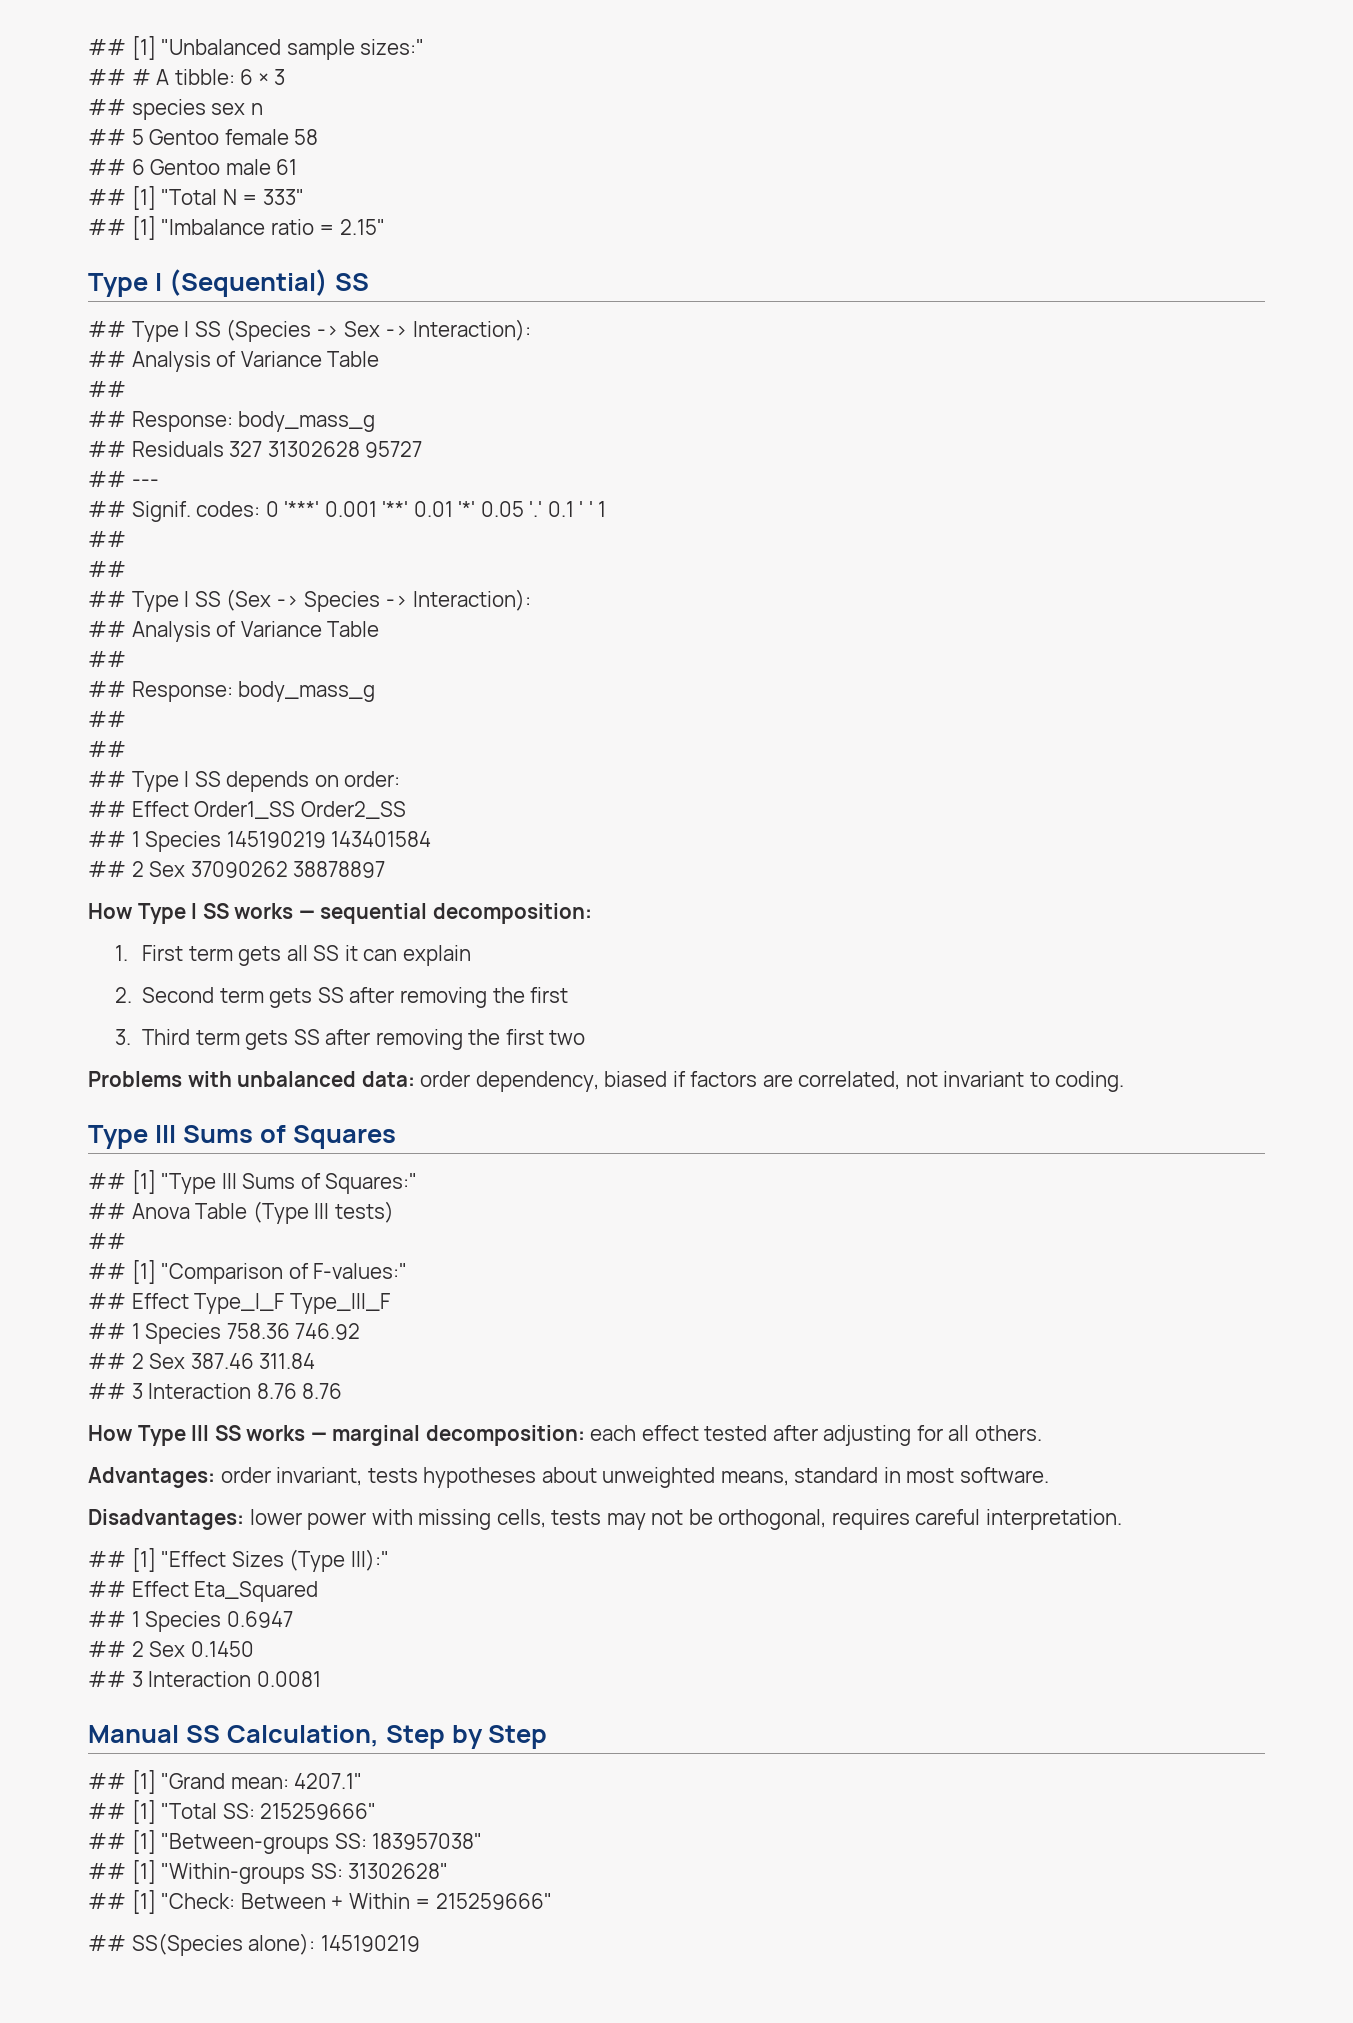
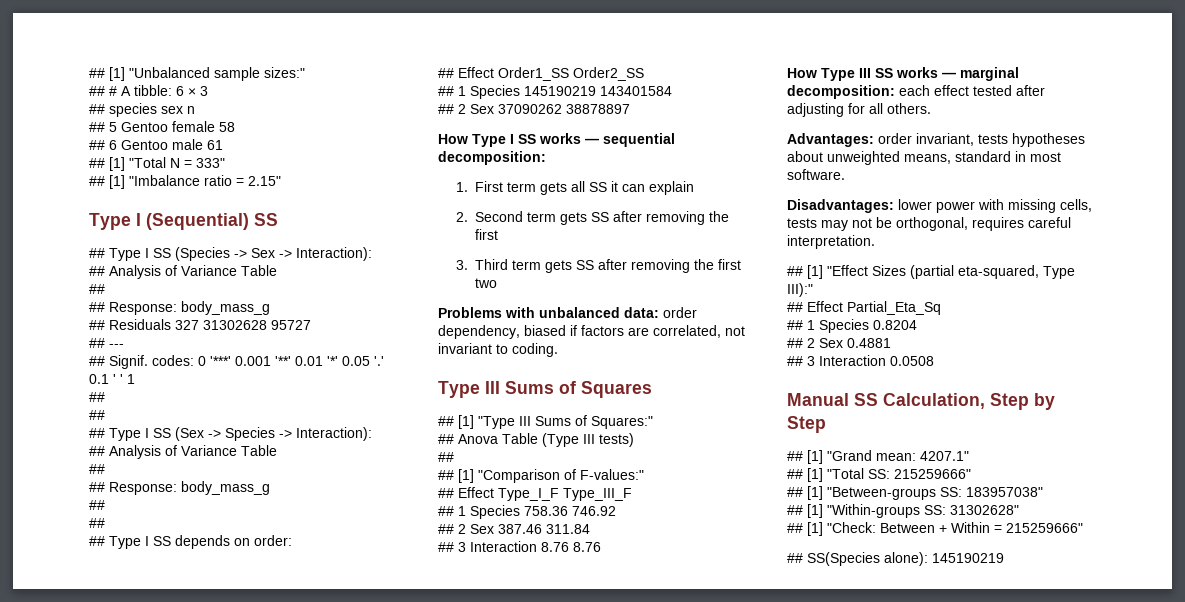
[289,1549,346,1572] (Type -> [910,265,1075,279] (partial eta-squared, Type
[194,1581,319,1602] [88,1611,293,1632] [88,1641,254,1657] [88,1671,321,1687] Eta_Squared // ## 1 Species 0.6947 // ## 2 Sex 0.1450 // ## 3 Interaction 0.0081 -> [847,301,941,315] [787,319,917,333] [787,338,891,348] [787,355,934,366] Partial_Eta_Sq // ## 1 Species 0.8204 // ## 2 Sex 0.4881 // ## 3 Interaction 0.0508

